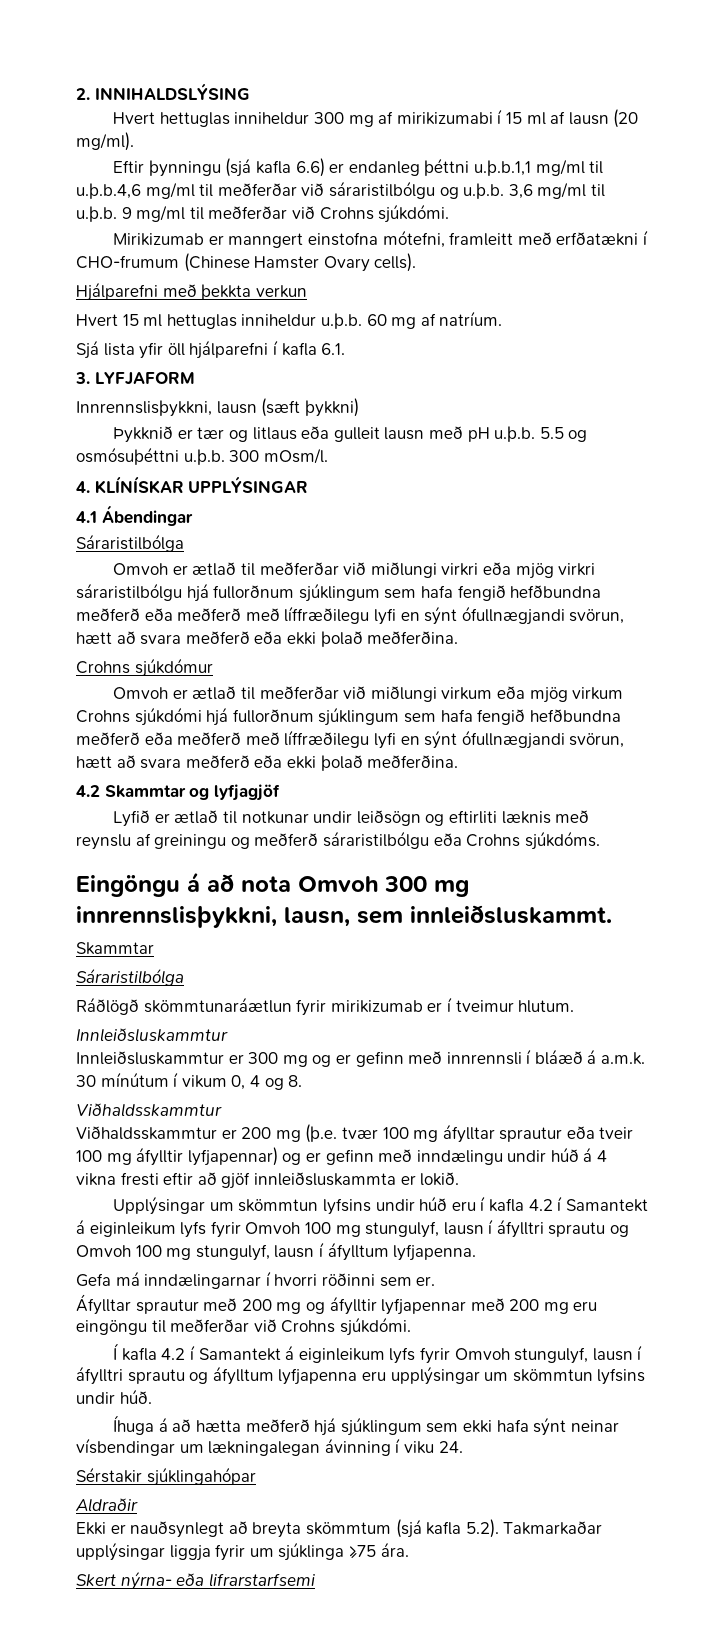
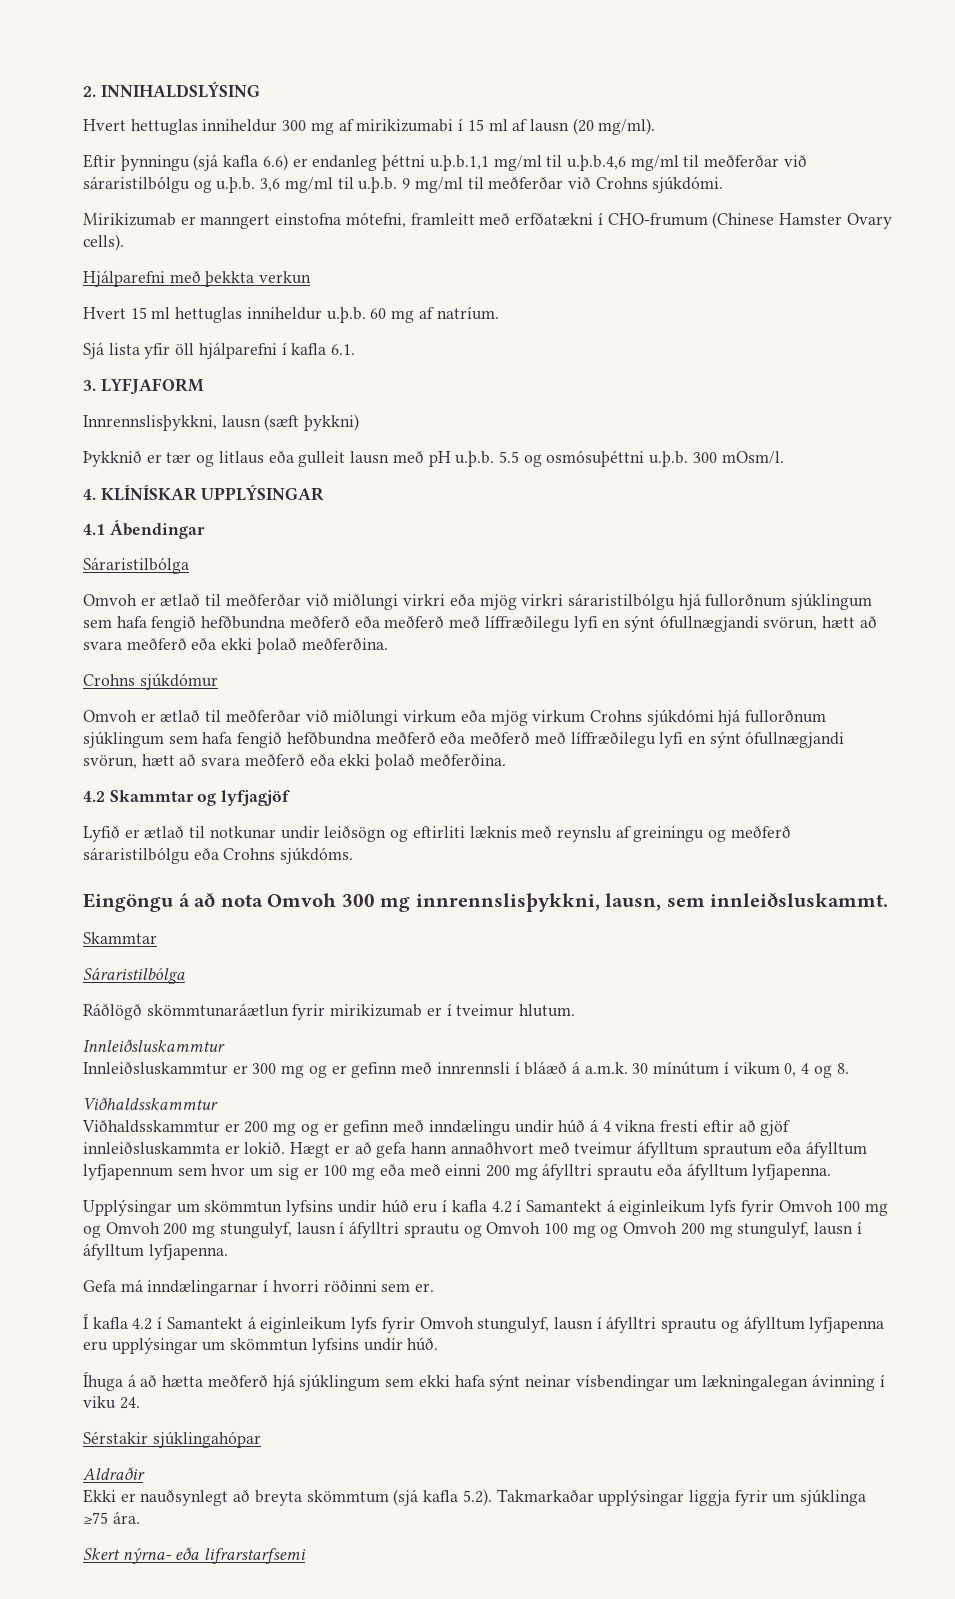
[305,1124,634,1143] [76,1147,278,1166] (þ.e. tvær 100 mg áfylltar sprautur eða tveir 100 mg áfylltir lyfjapennar) -> (297, 1129) none
(460, 1179) none -> [290,1141,868,1158] [83,1163,832,1180] Hægt er að gefa hann annaðhvort með tveimur áfylltum sprautum eða áfylltum lyfjapennum sem hvor um sig er 100 mg eða með einni 200 mg áfylltri sprautu eða áfylltum lyfjapenna.
(361, 1231) none -> [83,1222,216,1238] og Omvoh 200 mg
(192, 1254) none -> [600,1222,733,1238] og Omvoh 200 mg
[76,1294,598,1315] [76,1317,411,1336] // Áfylltar sprautur með 200 mg og áfylltir lyfjapennar með 200 mg eru eingöngu til meðferðar við Crohns sjúkdómi. -> (435, 1287) none

